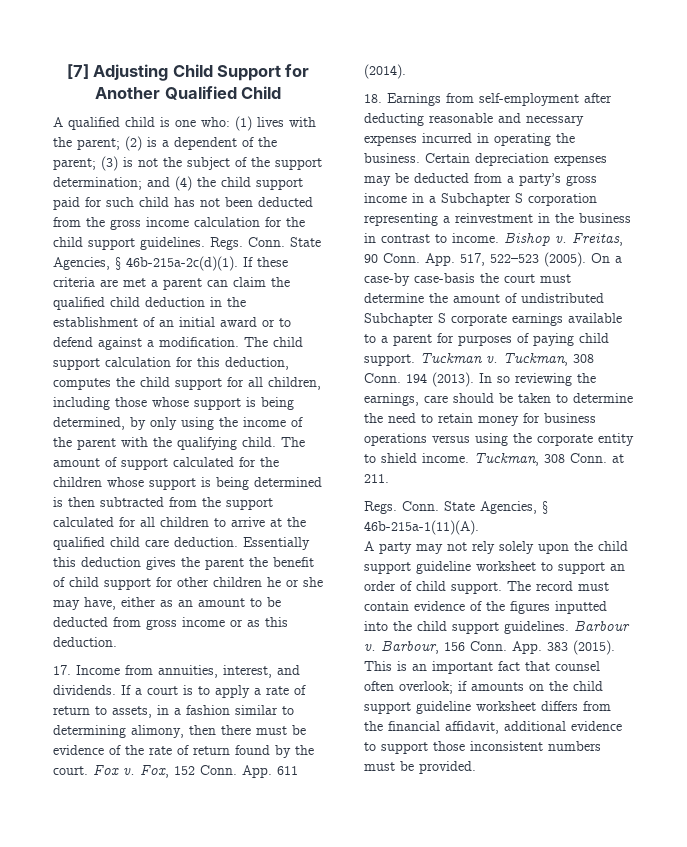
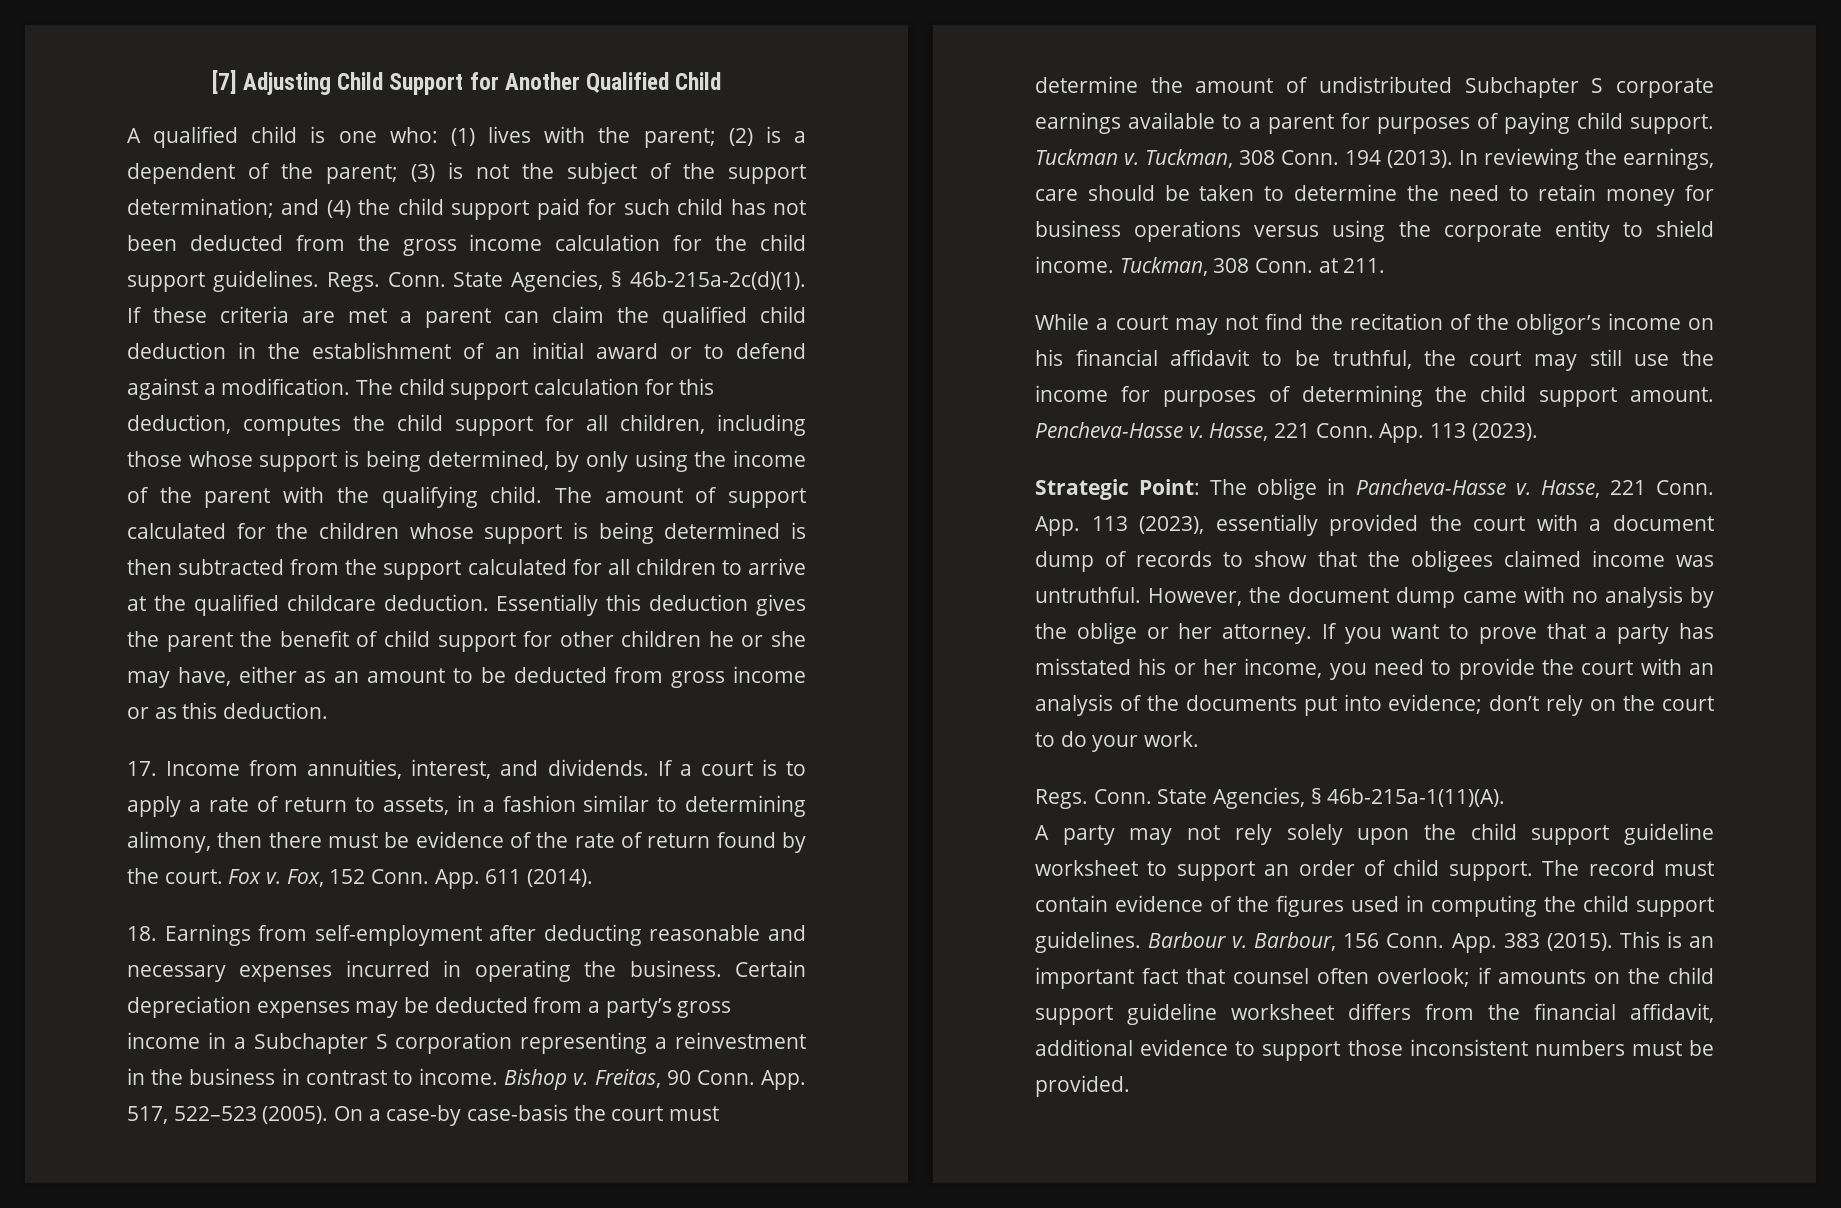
[110,537,169,547] child care -> [286,594,376,611] childcare
[497,376,510,383] so -> (1478, 157) none
(389, 478) none -> [1035,313,1714,335] [1035,349,1714,371] [1035,385,1714,407] [1035,422,1538,443] [1035,478,1714,500] [1035,514,1714,536] [1035,550,1714,572] [1035,586,1714,608] [1035,622,1714,644] [1035,658,1714,680] [1035,694,1714,716] [1035,731,1200,752] // While a court may not find the recitation of the obligor’s income on his financial affidavit to be truthful, the court may still use the income for purposes of determining the child support amount. Pencheva-Hasse v. Hasse, 221 Conn. App. 113 (2023). // Strategic Point: The oblige in Pancheva-Hasse v. Hasse, 221 Conn. App. 113 (2023), essentially provided the court with a document dump of records to show that the obligees claimed income was untruthful. However, the document dump came with no analysis by the oblige or her attorney. If you want to prove that a party has misstated his or her income, you need to provide the court with an analysis of the documents put into evidence; don’t rely on the court to do your work.
[555,601,607,614] [364,621,388,631] inputted into -> [1351,895,1537,917] used in computing

